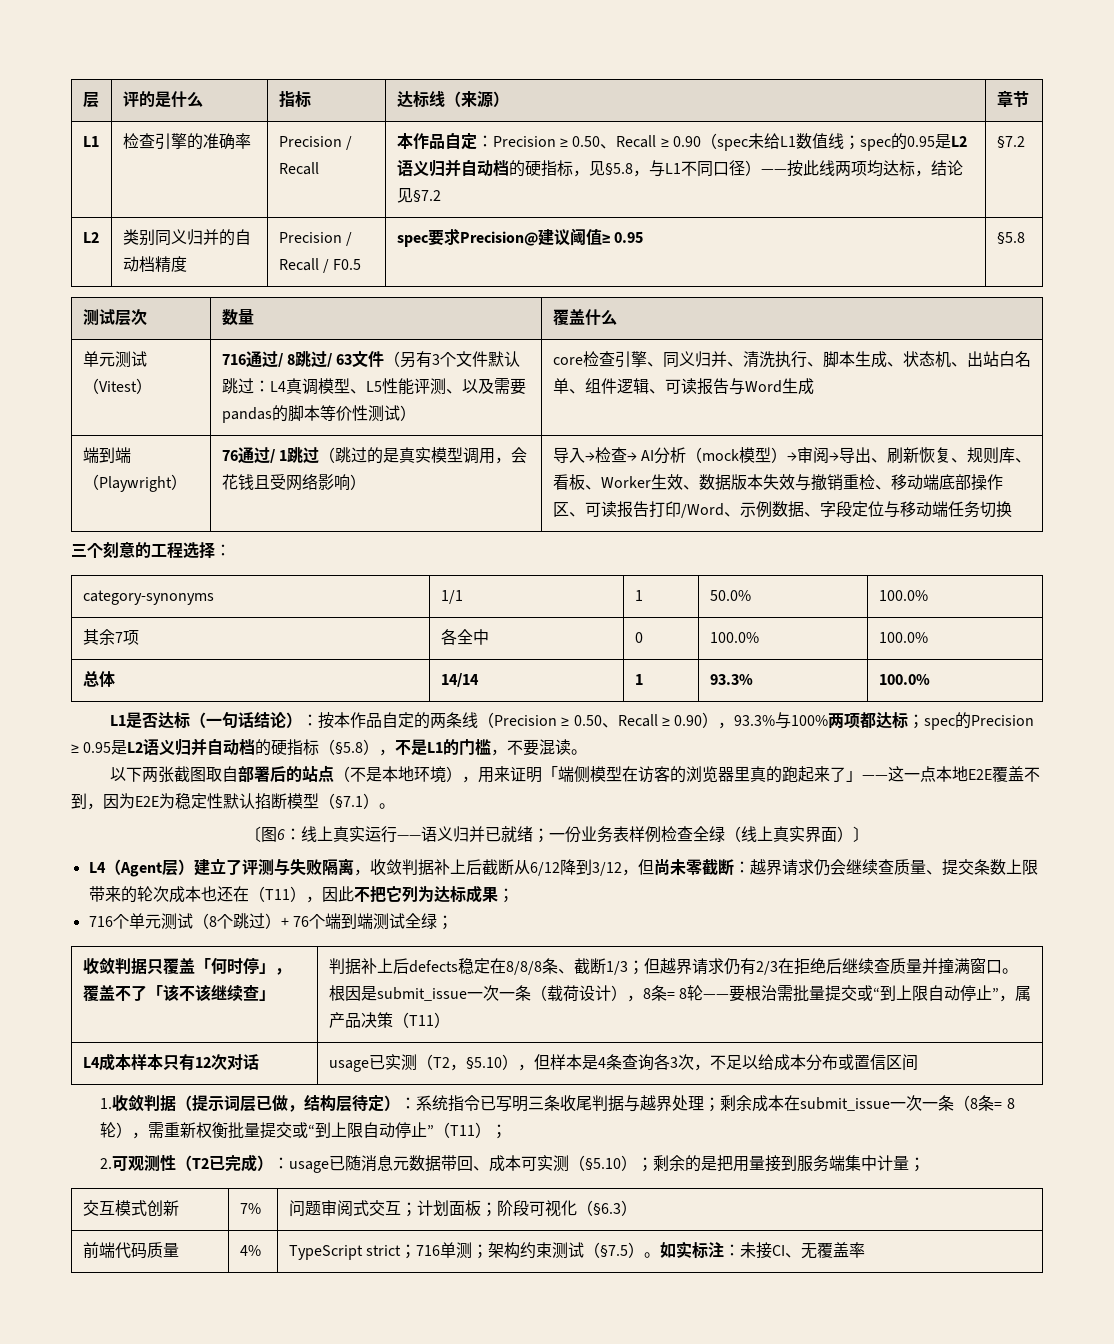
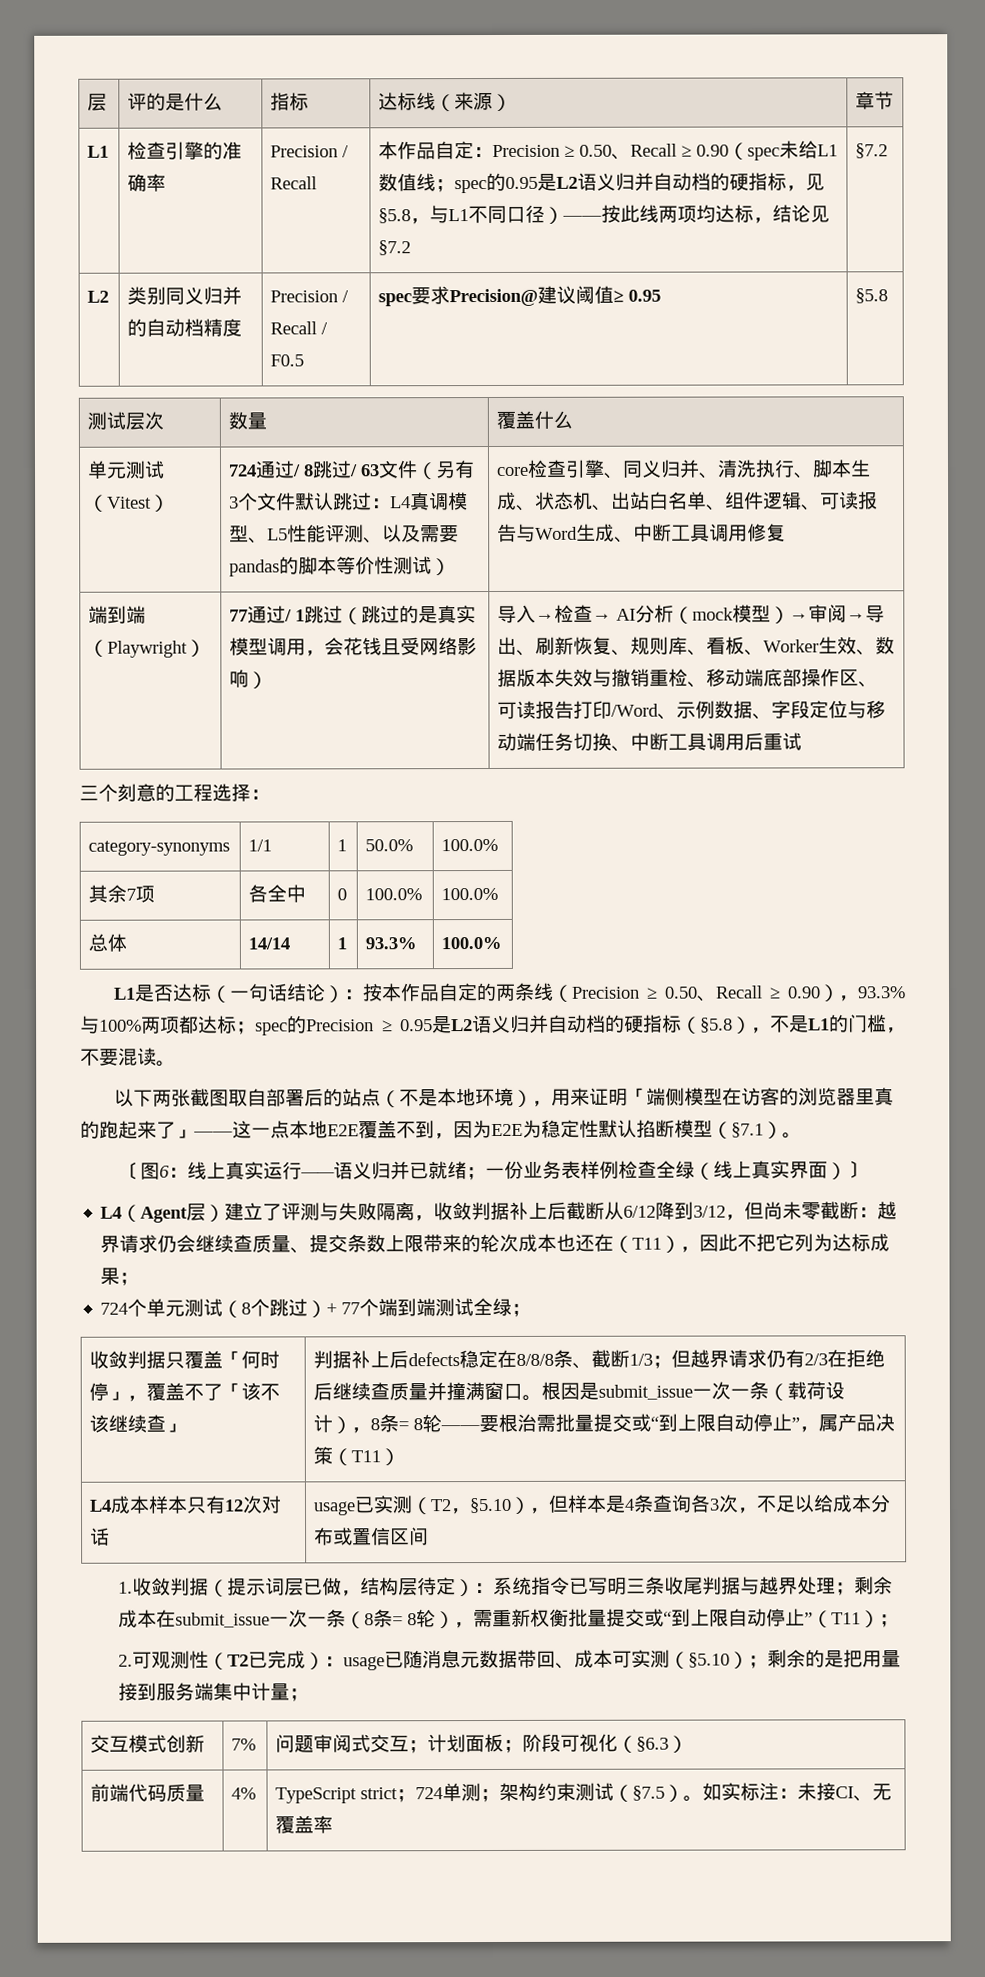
[221,354,246,365] 716 -> [228,464,258,477] 724
(814, 386) none -> [614,523,787,543] 、中断工具调用修复
[221,450,238,461] 76 -> [229,609,249,622] 77
(1012, 509) none -> [611,732,803,752] 、中断工具调用后重试
[88,916,113,927] 716 -> [100,1302,129,1315] 724
[292,916,309,927] 76 -> [341,1302,361,1315] 77
[416,1245,441,1256] 716 -> [415,1787,444,1800] 724

